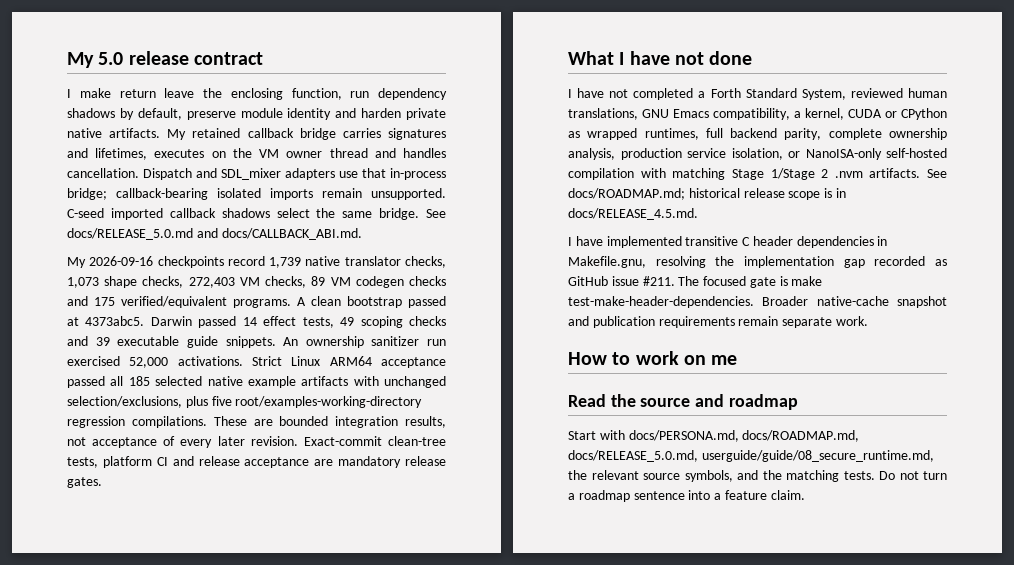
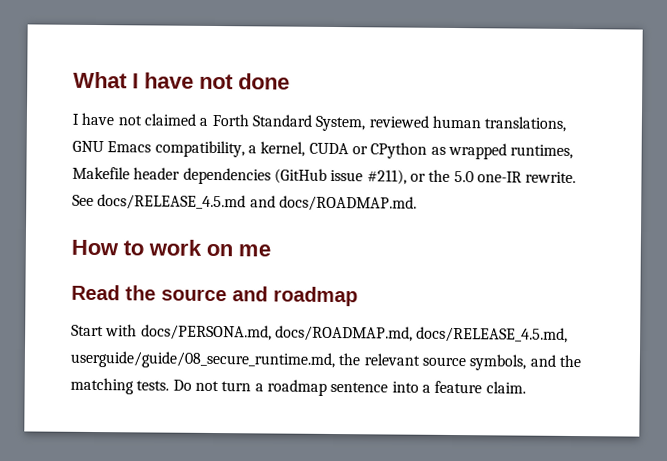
[67,51,263,68] [67,88,447,100] [67,108,446,120] [67,128,446,140] [67,148,447,160] [67,168,446,180] [67,188,446,200] [67,208,446,220] [67,228,362,240] [67,256,446,268] [67,276,447,288] [67,296,446,308] [67,316,447,328] [67,336,446,348] [67,356,446,368] [67,376,446,388] [67,396,423,408] [67,416,446,428] [67,436,446,448] [67,456,446,468] [67,477,102,488] My 5.0 release contract // I make return leave the enclosing function, run dependency shadows by default, preserve module identity and harden private native artifacts. My retained callback bridge carries signatures and lifetimes, executes on the VM owner thread and handles cancellation. Dispatch and SDL_mixer adapters use that in-process bridge; callback-bearing isolated imports remain unsupported. C-seed imported callback shadows select the same bridge. See docs/RELEASE_5.0.md and docs/CALLBACK_ABI.md. // My 2026-09-16 checkpoints record 1,739 native translator checks, 1,073 shape checks, 272,403 VM checks, 89 VM codegen checks and 175 verified/equivalent programs. A clean bootstrap passed at 4373abc5. Darwin passed 14 effect tests, 49 scoping checks and 39 executable guide snippets. An ownership sanitizer run exercised 52,000 activations. Strict Linux ARM64 acceptance passed all 185 selected native example artifacts with unchanged selection/exclusions, plus five root/examples-working-directory regression compilations. These are bounded integration results, not acceptance of every later revision. Exact-commit clean-tree tests, platform CI and release acceptance are mandatory release gates. // -> (73, 80) none
[633,88,694,100] completed -> [143,113,196,126] claimed
[705,128,947,140] [568,148,947,160] [568,168,947,180] [568,188,846,200] [568,208,698,220] [568,236,888,248] [568,256,947,268] [568,276,823,288] [568,296,947,308] [568,316,868,328] full backend parity, complete ownership analysis, production service isolation, or NanoISA-only self-hosted compilation with matching Stage 1/Stage 2 .nvm artifacts. See docs/ROADMAP.md; historical release scope is in docs/RELEASE_4.5.md. // I have implemented transitive C header dependencies in Makefile.gnu, resolving the implementation gap recorded as GitHub issue #211. The focused gate is make test-make-header-dependencies. Broader native-cache snapshot and publication requirements remain separate work. -> [72,166,577,185] [72,194,417,212] Makefile header dependencies (GitHub issue #211), or the 5.0 one-IR rewrite. See docs/RELEASE_4.5.md and docs/ROADMAP.md.
[568,450,698,462] docs/RELEASE_5.0.md, -> [416,326,569,343] docs/RELEASE_4.5.md,

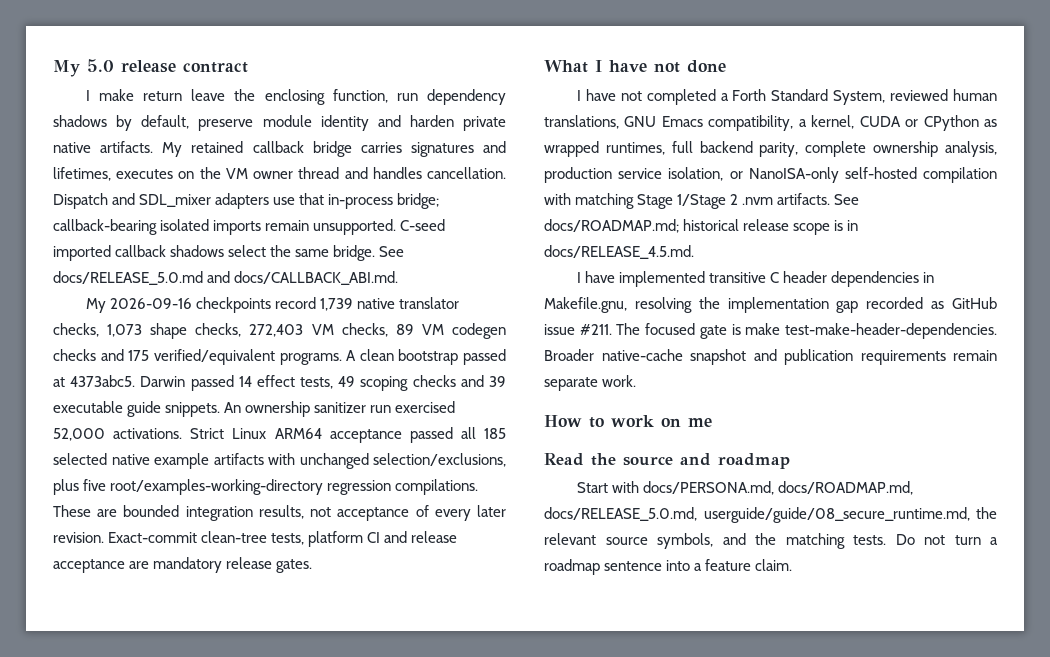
(73, 80) none -> [53,59,248,77] [85,89,507,105] [53,115,506,131] [53,141,506,157] [53,167,507,181] [53,193,440,209] [53,219,446,235] [53,245,405,261] [53,271,399,285] [85,297,460,313] [53,323,506,339] [53,349,506,365] [53,375,507,391] [53,401,456,417] [53,427,506,443] [53,453,506,469] [53,479,479,495] [53,505,507,521] [53,531,458,547] [53,557,313,573] My 5.0 release contract // I make return leave the enclosing function, run dependency shadows by default, preserve module identity and harden private native artifacts. My retained callback bridge carries signatures and lifetimes, executes on the VM owner thread and handles cancellation. Dispatch and SDL_mixer adapters use that in-process bridge; callback-bearing isolated imports remain unsupported. C-seed imported callback shadows select the same bridge. See docs/RELEASE_5.0.md and docs/CALLBACK_ABI.md. // My 2026-09-16 checkpoints record 1,739 native translator checks, 1,073 shape checks, 272,403 VM checks, 89 VM codegen checks and 175 verified/equivalent programs. A clean bootstrap passed at 4373abc5. Darwin passed 14 effect tests, 49 scoping checks and 39 executable guide snippets. An ownership sanitizer run exercised 52,000 activations. Strict Linux ARM64 acceptance passed all 185 selected native example artifacts with unchanged selection/exclusions, plus five root/examples-working-directory regression compilations. These are bounded integration results, not acceptance of every later revision. Exact-commit clean-tree tests, platform CI and release acceptance are mandatory release gates. //
[143,113,196,126] claimed -> [646,89,716,105] completed
[72,166,577,185] [72,194,417,212] Makefile header dependencies (GitHub issue #211), or the 5.0 one-IR rewrite. See docs/RELEASE_4.5.md and docs/ROADMAP.md. -> [671,141,998,157] [544,167,997,183] [544,193,860,209] [544,219,859,235] [544,245,694,259] [576,271,935,287] [544,297,998,313] [544,323,997,339] [544,349,997,365] [544,375,637,391] full backend parity, complete ownership analysis, production service isolation, or NanoISA-only self-hosted compilation with matching Stage 1/Stage 2 .nvm artifacts. See docs/ROADMAP.md; historical release scope is in docs/RELEASE_4.5.md. // I have implemented transitive C header dependencies in Makefile.gnu, resolving the implementation gap recorded as GitHub issue #211. The focused gate is make test-make-header-dependencies. Broader native-cache snapshot and publication requirements remain separate work.
[416,326,569,343] docs/RELEASE_4.5.md, -> [544,507,697,521] docs/RELEASE_5.0.md,

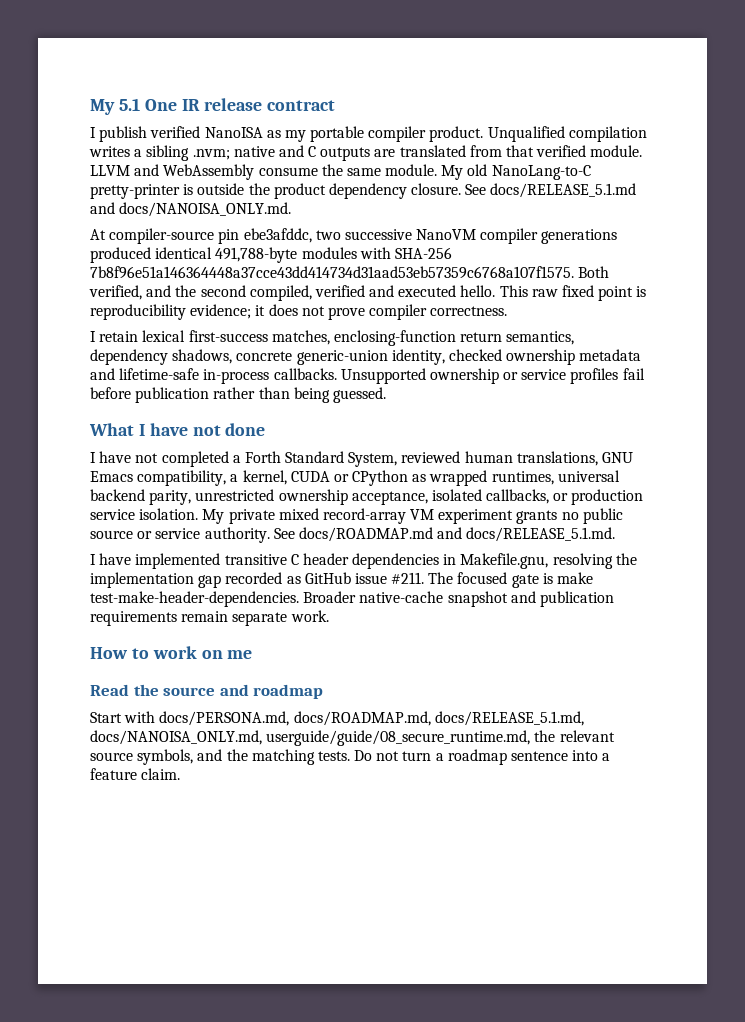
[53,59,114,77] My 5.0 -> [90,98,200,115] My 5.1 One IR
[99,89,507,105] [53,115,506,131] [53,141,506,157] [53,167,507,181] [53,193,440,209] [53,219,446,235] [53,245,405,261] [53,271,399,285] [85,297,460,313] [53,323,506,339] [53,349,506,365] [53,375,507,391] [53,401,456,417] [53,427,506,443] [53,453,506,469] [53,479,479,495] [53,505,507,521] [53,531,458,547] [53,557,313,573] make return leave the enclosing function, run dependency shadows by default, preserve module identity and harden private native artifacts. My retained callback bridge carries signatures and lifetimes, executes on the VM owner thread and handles cancellation. Dispatch and SDL_mixer adapters use that in-process bridge; callback-bearing isolated imports remain unsupported. C-seed imported callback shadows select the same bridge. See docs/RELEASE_5.0.md and docs/CALLBACK_ABI.md. // My 2026-09-16 checkpoints record 1,739 native translator checks, 1,073 shape checks, 272,403 VM checks, 89 VM codegen checks and 175 verified/equivalent programs. A clean bootstrap passed at 4373abc5. Darwin passed 14 effect tests, 49 scoping checks and 39 executable guide snippets. An ownership sanitizer run exercised 52,000 activations. Strict Linux ARM64 acceptance passed all 185 selected native example artifacts with unchanged selection/exclusions, plus five root/examples-working-directory regression compilations. These are bounded integration results, not acceptance of every later revision. Exact-commit clean-tree tests, platform CI and release acceptance are mandatory release gates. -> [99,126,647,142] [89,145,643,161] [90,164,591,180] [90,183,637,199] [90,202,292,217] [90,228,618,244] [90,247,452,263] [90,266,610,279] [89,285,647,301] [90,304,508,320] [90,330,575,346] [90,349,642,365] [90,368,645,384] [90,387,386,403] publish verified NanoISA as my portable compiler product. Unqualified compilation writes a sibling .nvm; native and C outputs are translated from that verified module. LLVM and WebAssembly consume the same module. My old NanoLang-to-C pretty-printer is outside the product dependency closure. See docs/RELEASE_5.1.md and docs/NANOISA_ONLY.md. // At compiler-source pin ebe3afddc, two successive NanoVM compiler generations produced identical 491,788-byte modules with SHA-256 7b8f96e51a146364448a37cce43dd414734d31aad53eb57359c6768a107f1575. Both verified, and the second compiled, verified and executed hello. This raw fixed point is reproducibility evidence; it does not prove compiler correctness. // I retain lexical first-success matches, enclosing-function return semantics, dependency shadows, concrete generic-union identity, checked ownership metadata and lifetime-safe in-process callbacks. Unsupported ownership or service profiles fail before publication rather than being guessed.
[671,141,693,153] full -> [557,470,620,482] universal
[805,141,998,157] [544,167,997,183] [544,193,860,209] [544,219,859,235] [544,245,694,259] complete ownership analysis, production service isolation, or NanoISA-only self-hosted compilation with matching Stage 1/Stage 2 .nvm artifacts. See docs/ROADMAP.md; historical release scope is in docs/RELEASE_4.5.md. -> [195,489,644,505] [90,508,623,524] [90,527,616,543] unrestricted ownership acceptance, isolated callbacks, or production service isolation. My private mixed record-array VM experiment grants no public source or service authority. See docs/ROADMAP.md and docs/RELEASE_5.1.md.
[544,507,697,521] docs/RELEASE_5.0.md, -> [434,711,584,726] [90,730,262,745] docs/RELEASE_5.1.md, docs/NANOISA_ONLY.md,

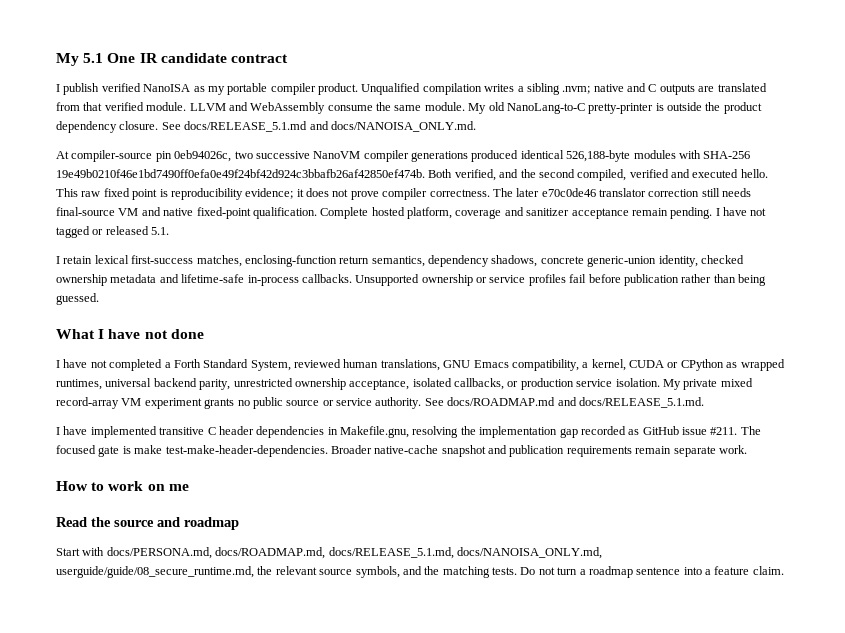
[204,98,263,111] release -> [160,53,227,63] candidate
[243,228,312,243] ebe3afddc, -> [174,150,232,162] 0eb94026c,
[215,247,298,263] 491,788-byte -> [566,150,631,162] 526,188-byte
[90,266,574,279] 7b8f96e51a146364448a37cce43dd414734d31aad53eb57359c6768a107f1575. -> [56,169,425,178] 19e49b0210f46e1bd7490ff0efa0e49f24bf42d924c3bbafb26af42850ef474b.
(508, 311) none -> [492,188,752,197] [56,207,767,219] [56,226,170,238] The later e70c0de46 translator correction still needs final-source VM and native fixed-point qualification. Complete hosted platform, coverage and sanitizer acceptance remain pending. I have not tagged or released 5.1.

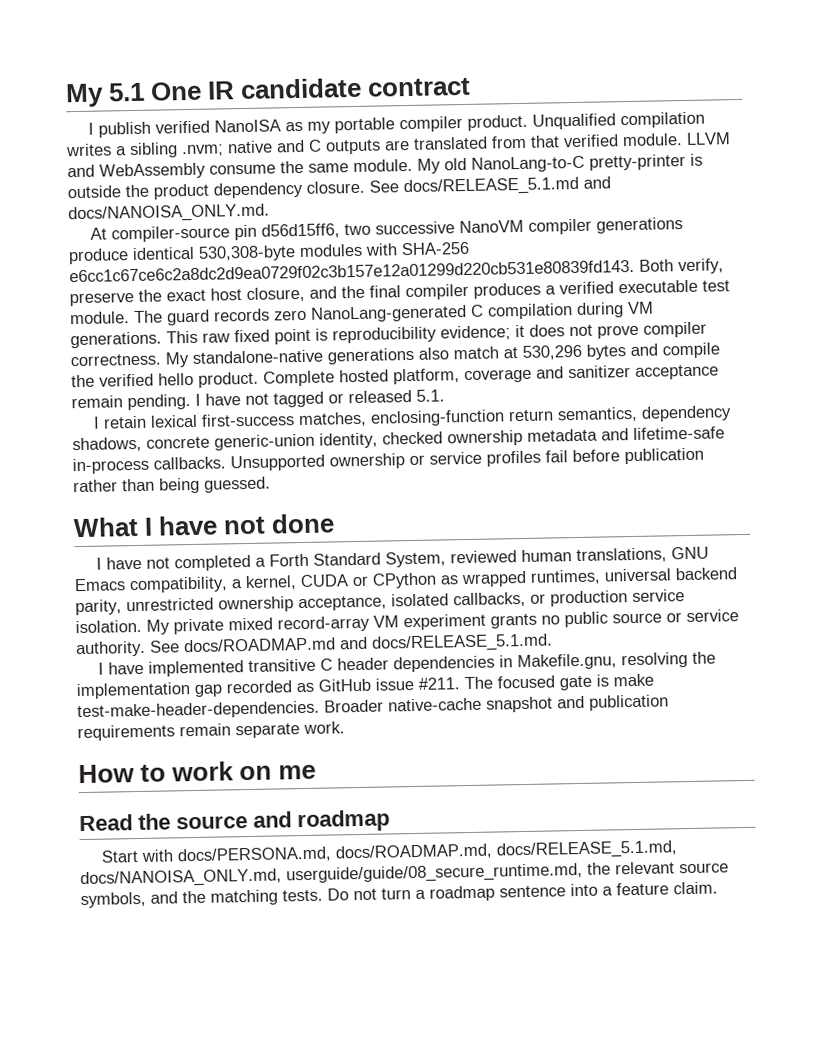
[174,150,232,162] 0eb94026c, -> [260,223,340,239] d56d15ff6,
[471,150,751,162] [56,169,768,181] produced identical 526,188-byte modules with SHA-256 19e49b0210f46e1bd7490ff0efa0e49f24bf42d924c3bbafb26af42850ef474b. Both verified, and the second compiled, verified and executed hello. -> [68,241,470,265] [69,258,724,283] [69,279,730,307] [70,301,654,326] [70,331,162,349] produce identical 530,308-byte modules with SHA-256 e6cc1c67ce6c2a8dc2d9ea0729f02c3b157e12a01299d220cb531e80839fd143. Both verify, preserve the exact host closure, and the final compiler produces a verified executable test module. The guard records zero NanoLang-generated C compilation during VM generations.
[492,188,752,197] [56,207,317,219] The later e70c0de46 translator correction still needs final-source VM and native fixed-point qualification. -> [165,342,720,368] [71,371,259,388] My standalone-native generations also match at 530,296 bytes and compile the verified hello product.

